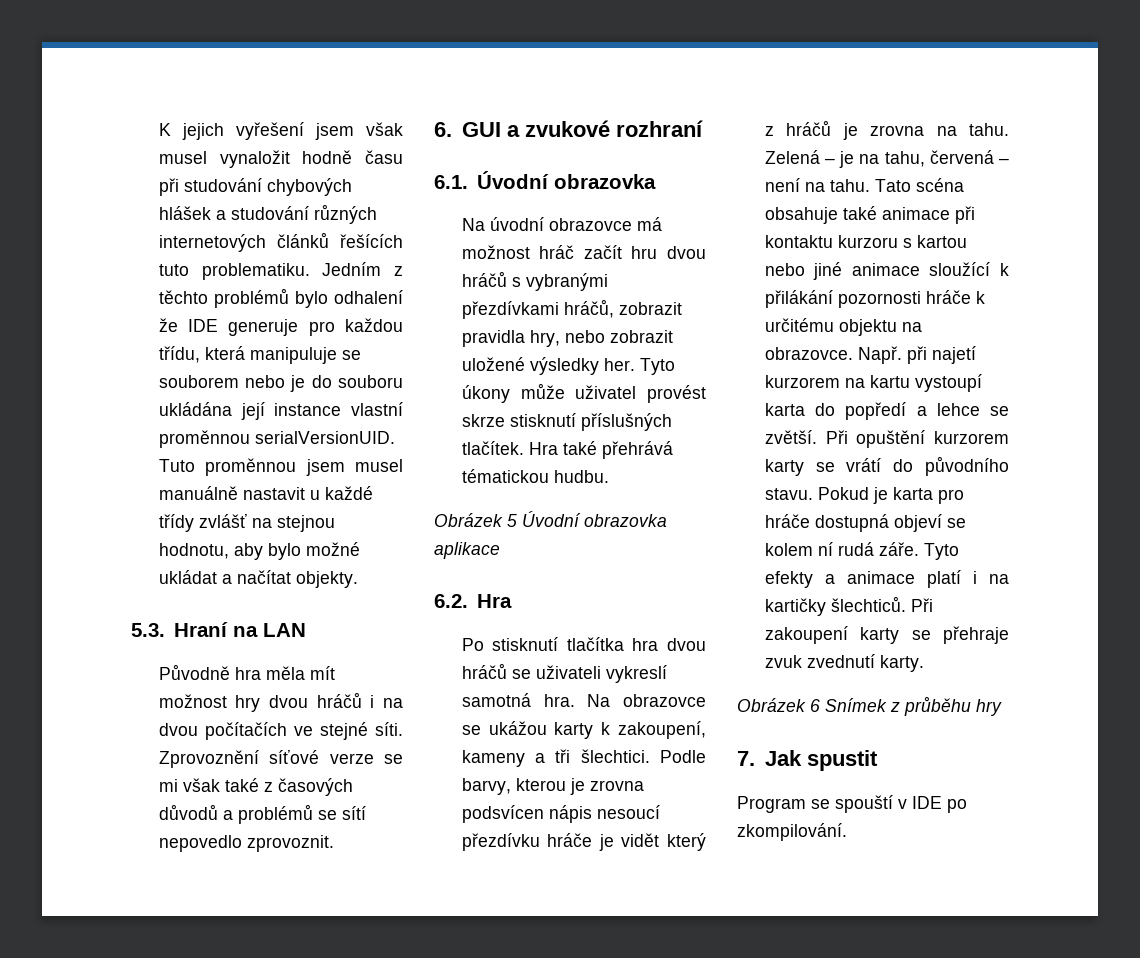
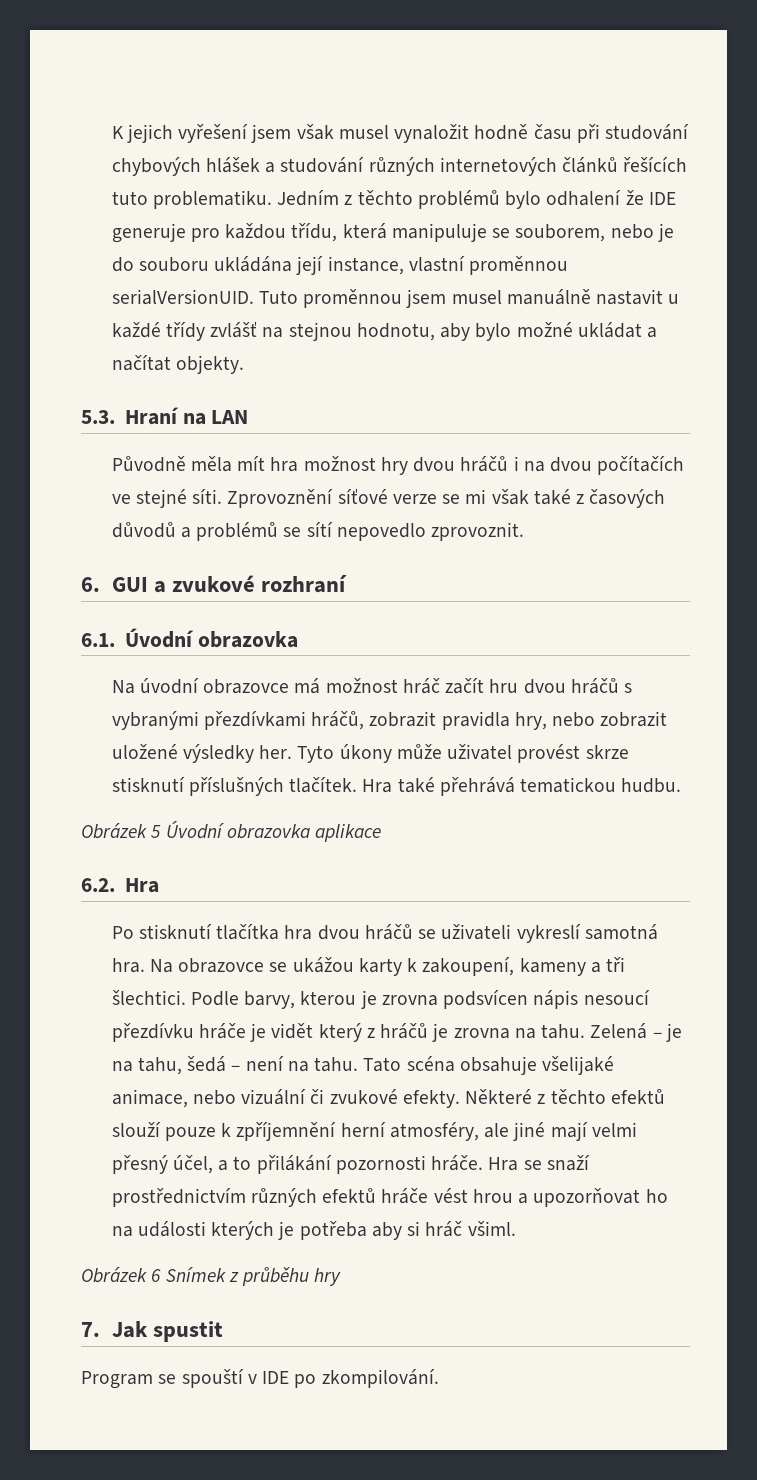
[158,375,239,388] souborem -> [515,224,606,242] souborem,
[274,403,342,416] instance -> [327,256,404,275] instance,
[234,667,261,680] hra -> (186, 464) none
(335, 673) none -> [270,457,299,472] hra
[461,469,549,483] tématickou -> [520,777,617,793] tematickou
[929,150,994,164] červená -> [187,1056,227,1072] šedá
[842,206,975,224] [764,235,967,248] [764,262,1009,280] [764,290,985,308] [764,318,922,336] [764,346,976,364] [764,374,982,392] [764,402,1009,420] [764,430,1009,448] [764,456,1009,476] [764,487,964,504] [764,514,966,532] [764,542,959,560] [764,570,1009,588] [764,596,933,616] [764,626,1009,644] [764,654,924,672] také animace při kontaktu kurzoru s kartou nebo jiné animace sloužící k přilákání pozornosti hráče k určitému objektu na obrazovce. Např. při najetí kurzorem na kartu vystoupí karta do popředí a lehce se zvětší. Při opuštění kurzorem karty se vrátí do původního stavu. Pokud je karta pro hráče dostupná objeví se kolem ní rudá záře. Tyto efekty a animace platí i na kartičky šlechticů. Při zakoupení karty se přehraje zvuk zvednutí karty. -> [542,1056,615,1075] [111,1089,665,1108] [111,1122,637,1141] [111,1155,590,1174] [111,1188,668,1207] [111,1221,516,1240] všelijaké animace, nebo vizuální či zvukové efekty. Některé z těchto efektů slouží pouze k zpříjemnění herní atmosféry, ale jiné mají velmi přesný účel, a to přilákání pozornosti hráče. Hra se snaží prostřednictvím různých efektů hráče vést hrou a upozorňovat ho na události kterých je potřeba aby si hráč všiml.

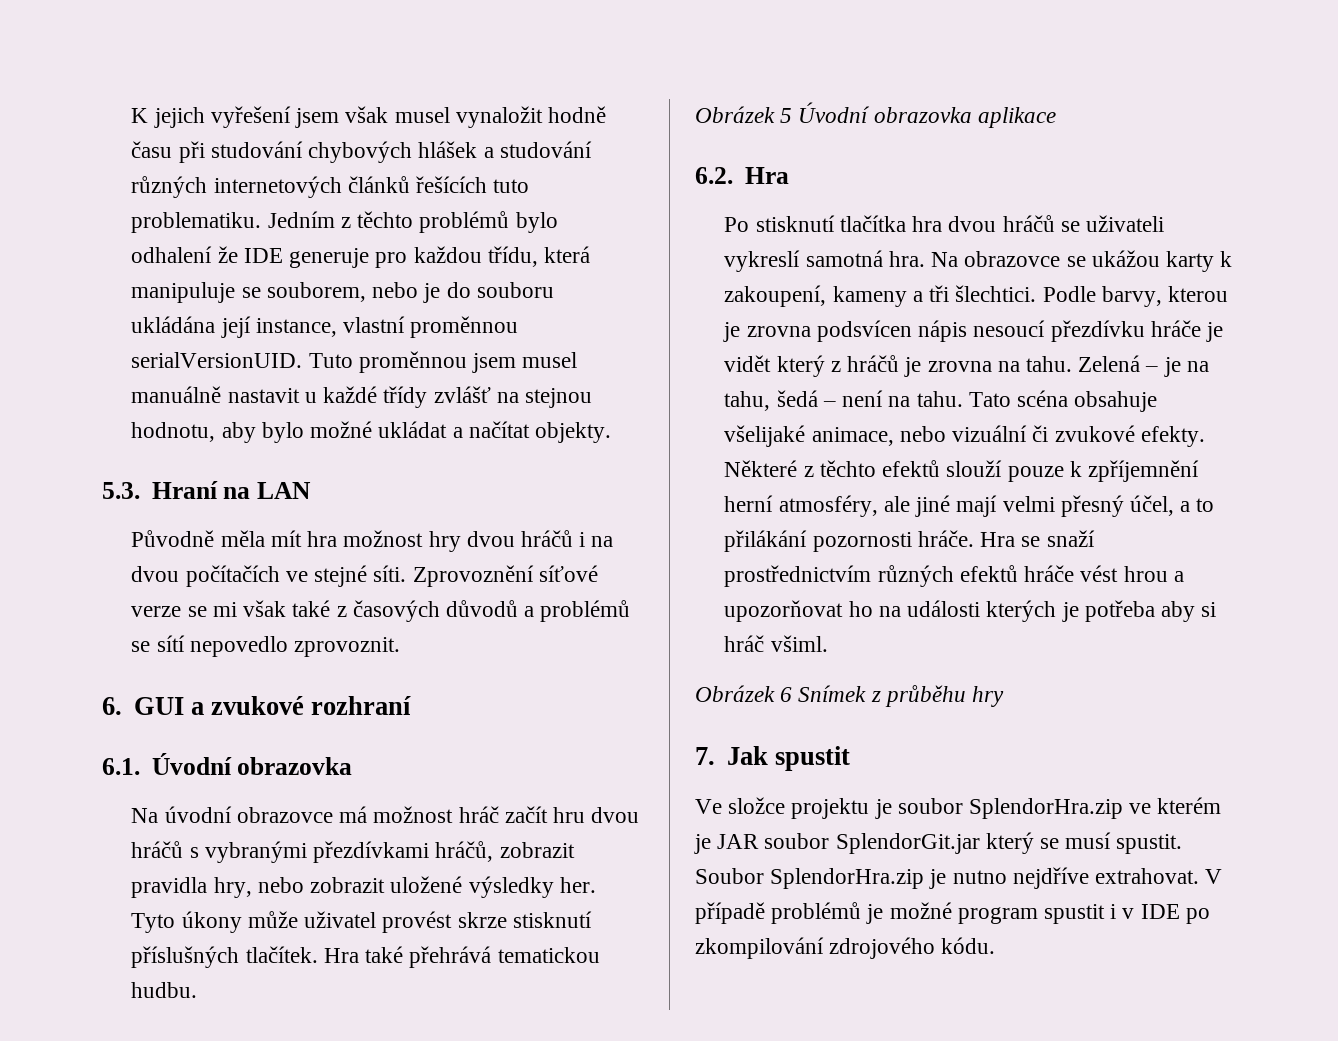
[81,1369,439,1389] Program se spouští v IDE po zkompilování. -> [695,797,1222,819] [694,832,1183,854] [695,867,1223,889] [695,902,1210,924] [695,937,996,959] Ve složce projektu je soubor SplendorHra.zip ve kterém je JAR soubor SplendorGit.jar který se musí spustit. Soubor SplendorHra.zip je nutno nejdříve extrahovat. V případě problémů je možné program spustit i v IDE po zkompilování zdrojového kódu.

